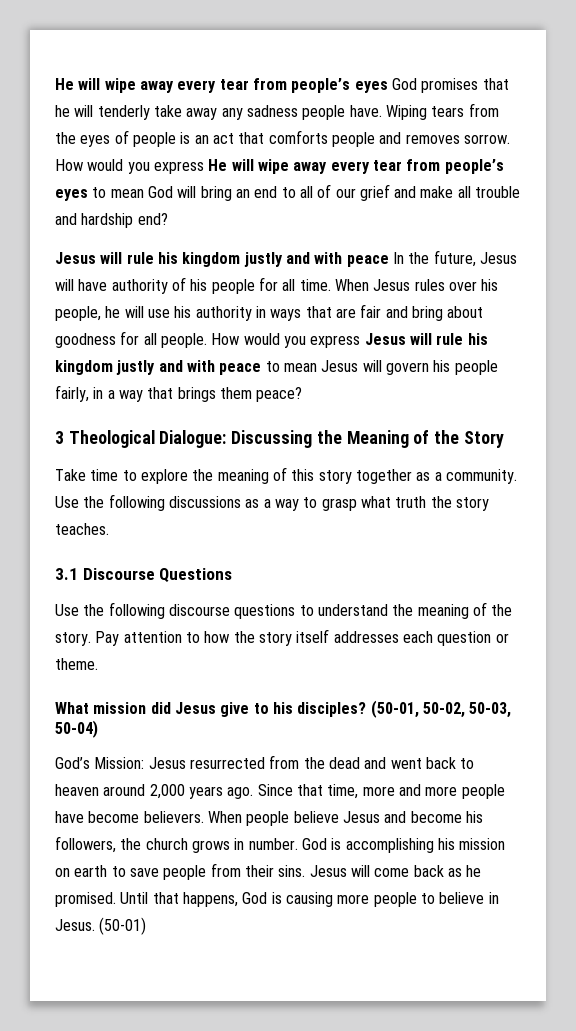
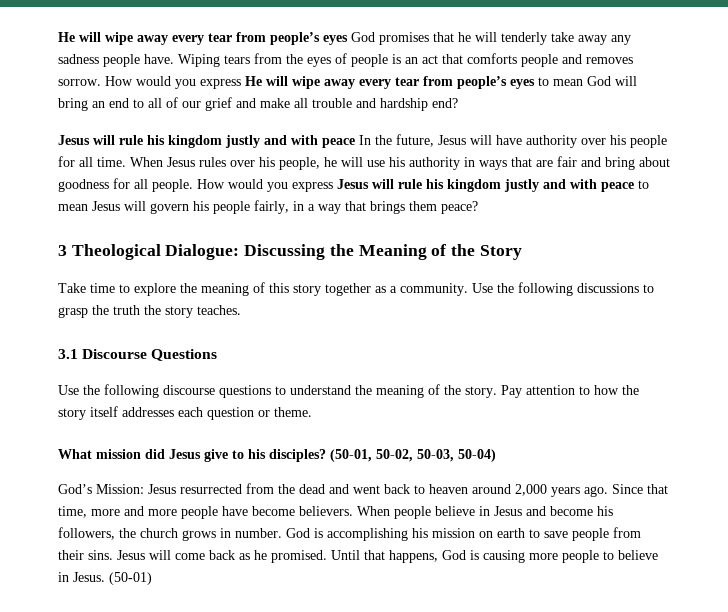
[171,277,186,291] of -> [581,138,606,145] over
[245,499,299,511] as a way -> (639, 288) none
[360,496,391,508] what -> [92,305,109,315] the
(339, 817) none -> [479,506,490,516] in

